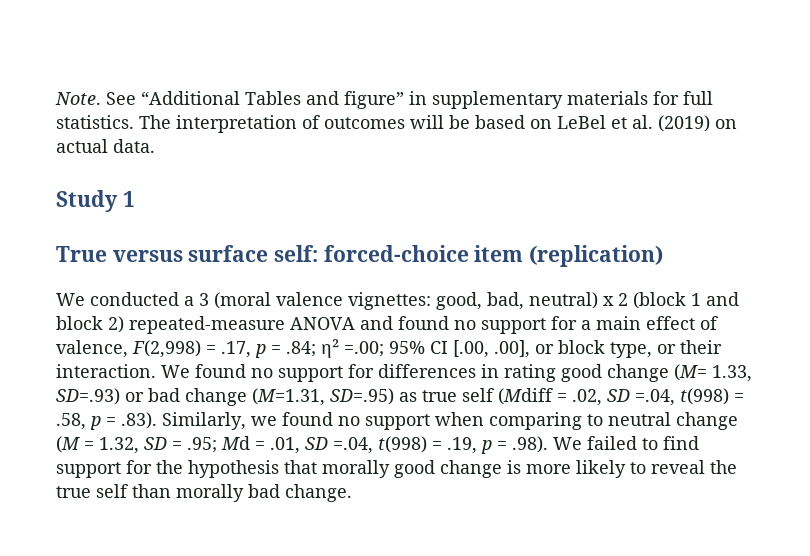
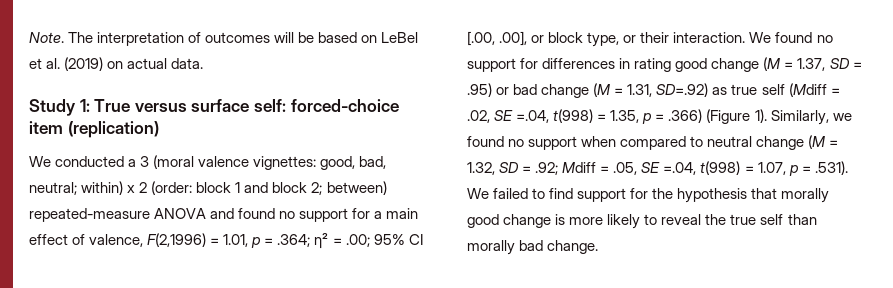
[106,91,713,109] [56,115,134,129] See “Additional Tables and figure” in supplementary materials for full statistics. -> (64, 37) none
[122,191,135,207] 1 // -> [79,99,90,112] 1:
[529,292,686,309] neutral) x 2 (block -> [29,181,232,195] neutral; within) x 2 (order: block
[108,316,124,333] 2) -> [311,181,387,195] 2; between)
[132,339,384,358] F(2,998) = .17, p = .84; η² =.00; -> [147,232,370,249] F(2,1996) = 1.01, p = .364; η² = .00;
[674,364,752,382] [56,388,394,406] (M= 1.33, SD=.93) or bad change (M=1.31, SD=.95) -> [763,57,862,71] [467,83,709,98] (M = 1.37, SD = .95) or bad change (M = 1.31, SD=.92)
[607,388,744,406] [56,412,157,430] SD =.04, t(998) = .58, p = .83). -> [494,109,767,124] SE =.04, t(998) = 1.35, p = .366) (Figure 1).
[489,412,582,430] comparing -> [620,136,687,150] compared
[187,436,548,454] .95; Md = .01, SD =.04, t(998) = .19, p = .98). -> [535,161,848,176] .92; Mdiff = .05, SE =.04, t(998) = 1.07, p = .531).

